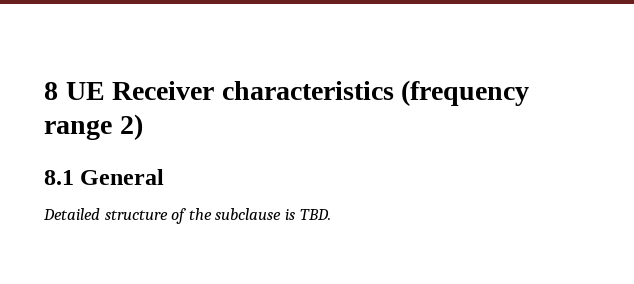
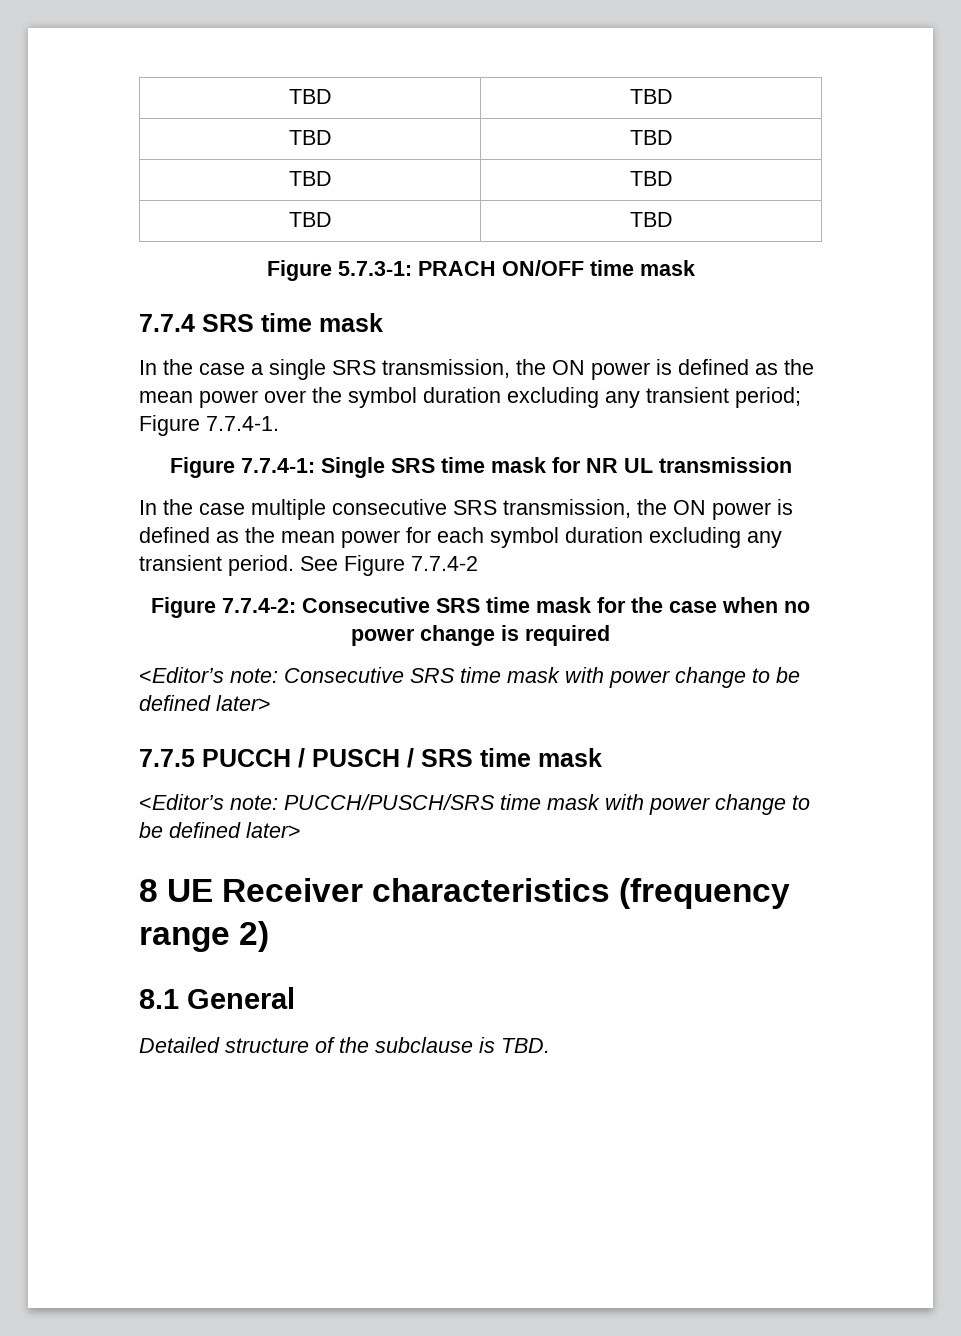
(44, 91) none -> [288,89,332,104] [629,89,673,104] [288,130,332,145] [629,130,673,145] [288,171,332,186] [629,171,673,186] [288,212,332,227] [629,212,673,227] [266,260,695,281] [139,313,383,332] [139,359,814,380] [139,387,801,408] [139,415,279,436] [169,457,792,478] [139,499,793,520] [139,527,782,548] [139,555,478,576] [151,597,810,618] [351,625,610,646] [139,667,800,688] [139,695,271,711] [139,748,602,768] [139,794,810,815] [139,822,301,838] TBD | TBD // TBD | TBD // TBD | TBD // TBD | TBD // Figure 5.7.3-1: PRACH ON/OFF time mask // 7.7.4 SRS time mask // In the case a single SRS transmission, the ON power is defined as the mean power over the symbol duration excluding any transient period; Figure 7.7.4-1. // Figure 7.7.4-1: Single SRS time mask for NR UL transmission // In the case multiple consecutive SRS transmission, the ON power is defined as the mean power for each symbol duration excluding any transient period. See Figure 7.7.4-2 // Figure 7.7.4-2: Consecutive SRS time mask for the case when no power change is required // <Editor’s note: Consecutive SRS time mask with power change to be defined later> // 7.7.5 PUCCH / PUSCH / SRS time mask // <Editor’s note: PUCCH/PUSCH/SRS time mask with power change to be defined later> //

